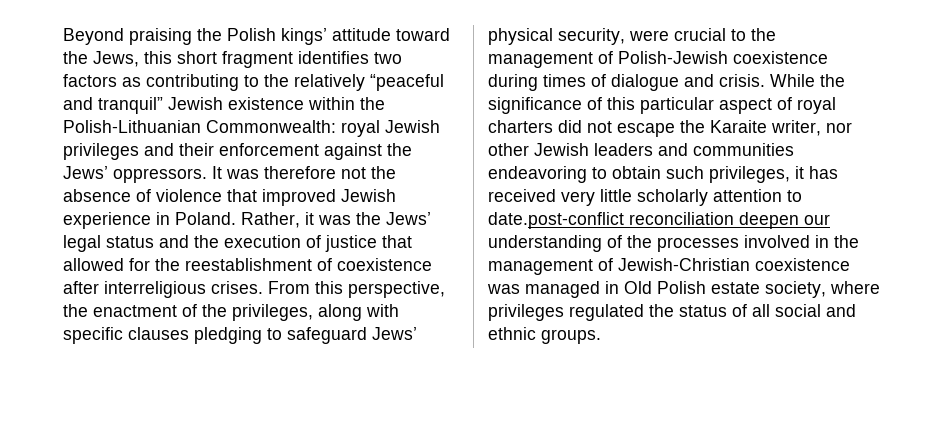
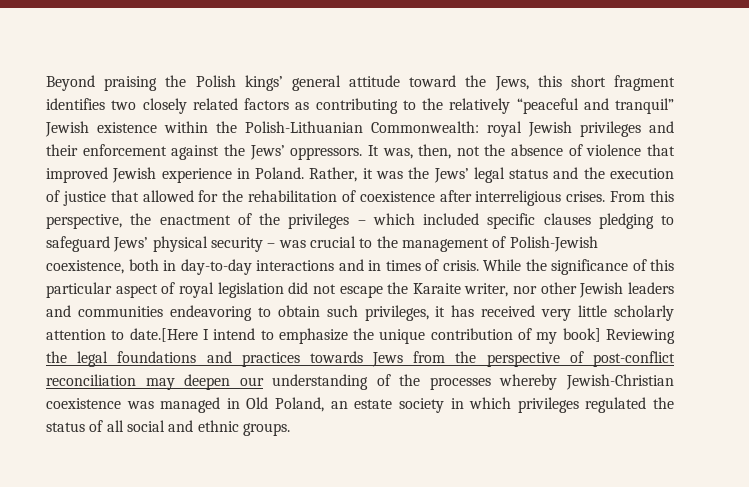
(327, 36) none -> [291,75,341,91] general
(402, 58) none -> [142,98,238,114] closely related
[226,166,336,179] was therefore -> [382,144,452,159] was, then,
[185,258,312,271] reestablishment -> [248,190,338,202] rehabilitation
[232,304,399,321] privileges, along with -> [288,213,479,229] privileges – which included
[558,28,669,45] security, were -> [210,237,306,252] security – was
[733,51,828,64] [488,74,714,91] coexistence during times of dialogue and -> [46,259,439,275] coexistence, both in day-to-day interactions and in times of
[488,120,553,133] charters -> [217,282,284,298] legislation
[488,212,734,229] date.post-conflict reconciliation -> [129,328,676,344] [46,351,675,367] [46,374,175,390] date.[Here I intend to emphasize the unique contribution of my book] Reviewing the legal foundations and practices towards Jews from the perspective of post-conflict reconciliation may
[744,235,859,248] [488,258,613,275] involved in the management of -> [499,374,558,390] whereby
[657,281,880,298] Polish estate society, where -> [275,397,512,413] Poland, an estate society in which

